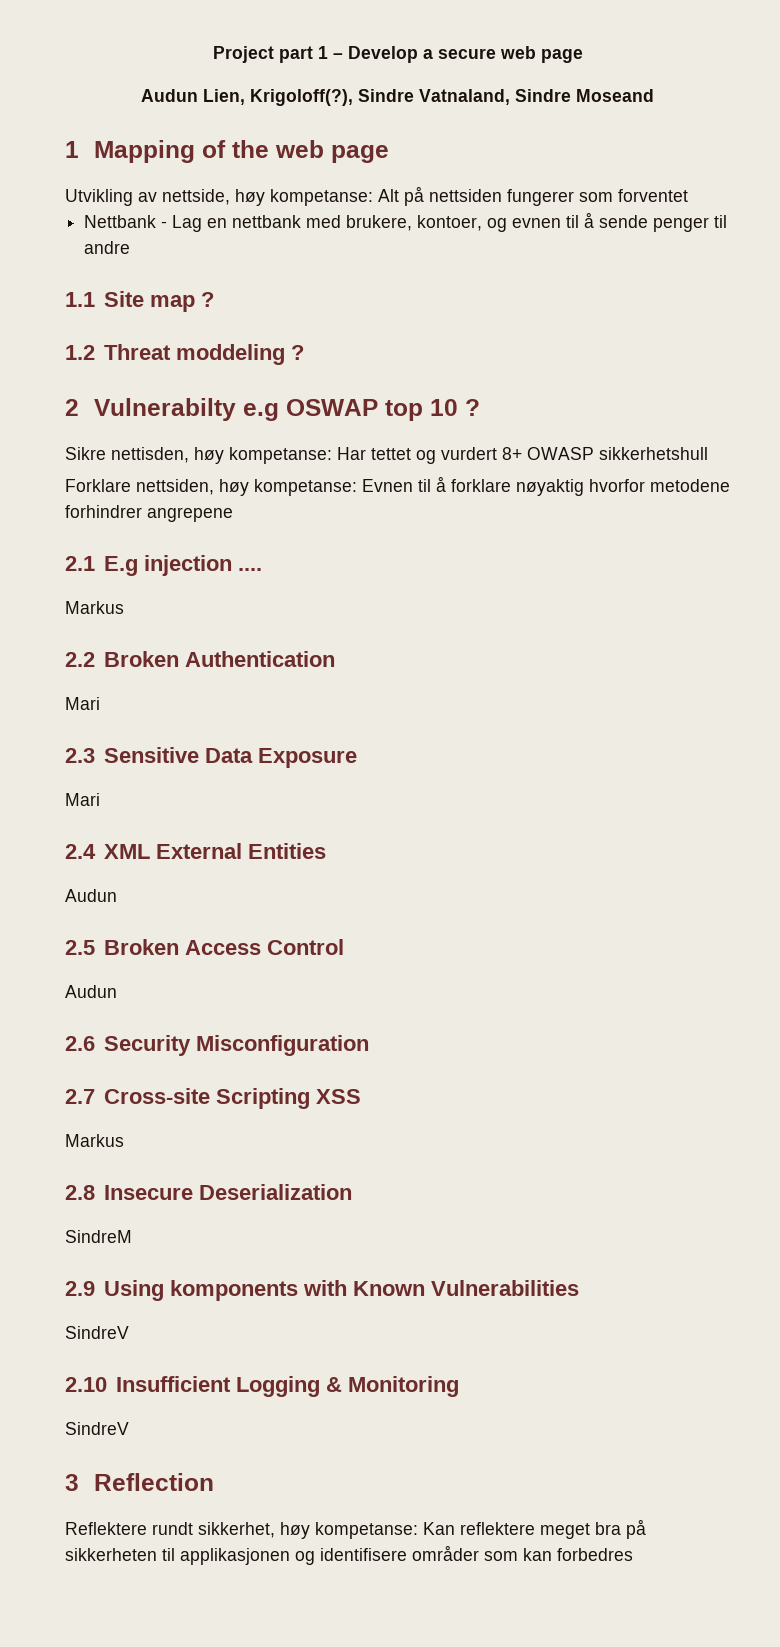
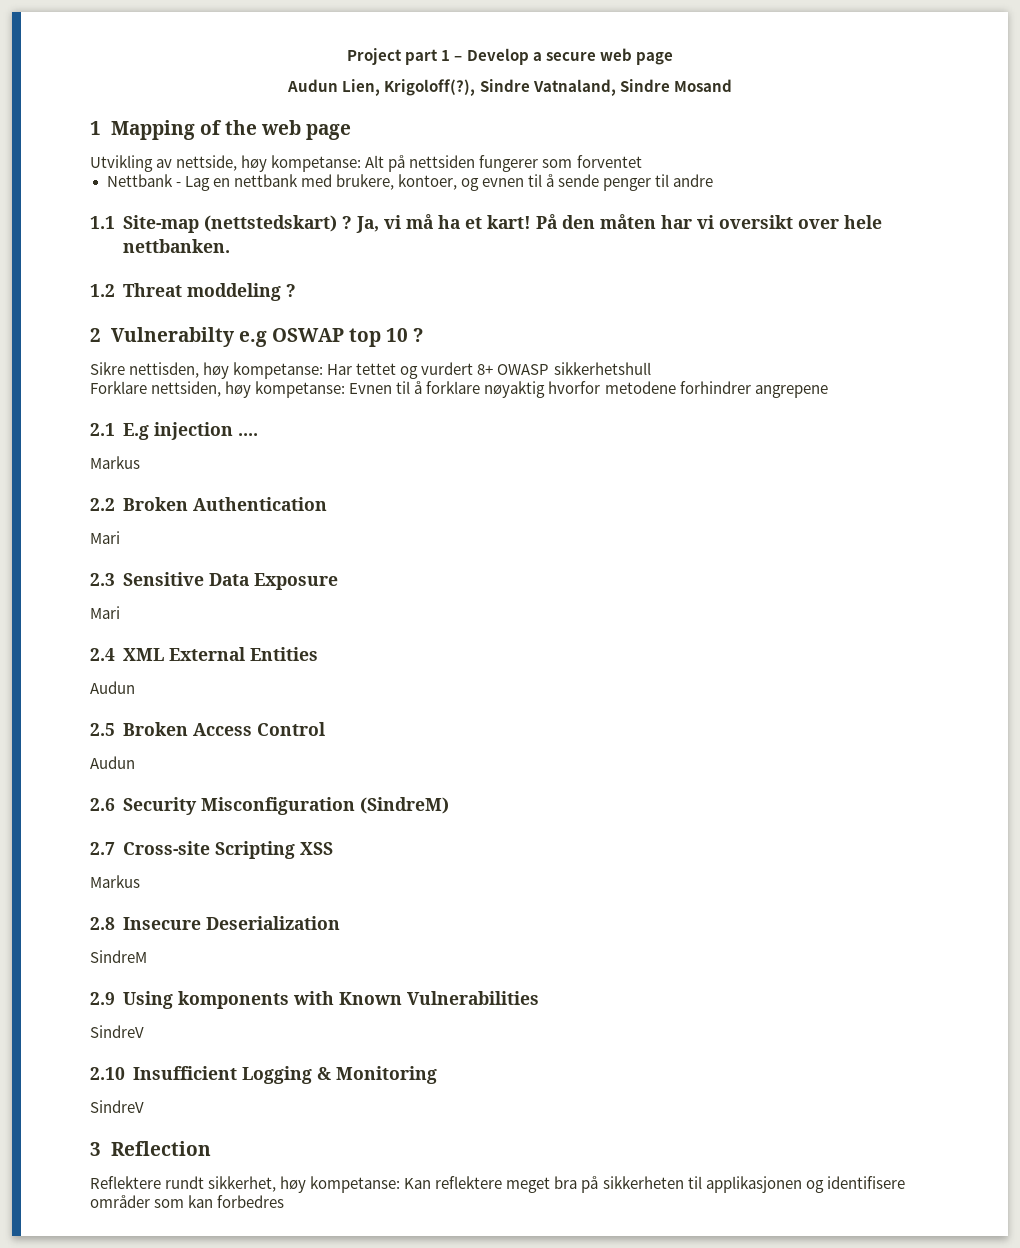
[576,89,654,102] Moseand -> [673,79,732,92] Mosand
[103,291,214,312] Site map ? -> [122,214,882,233] [122,239,230,253] Site-map (nettstedskart) ? Ja, vi må ha et kart! På den måten har vi oversikt over hele nettbanken.
(369, 1045) none -> [359,797,449,814] (SindreM)

